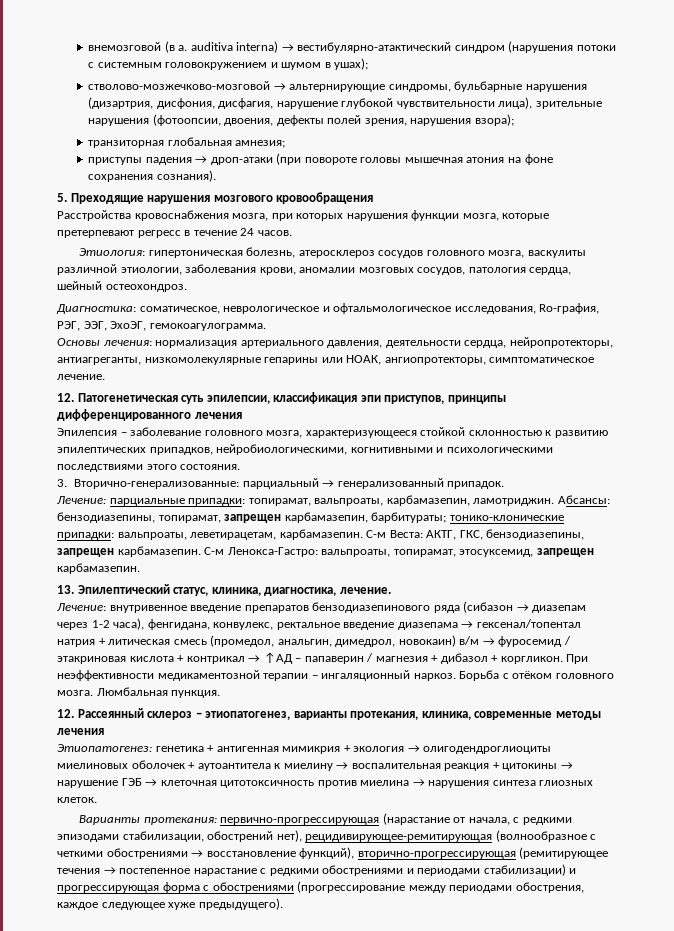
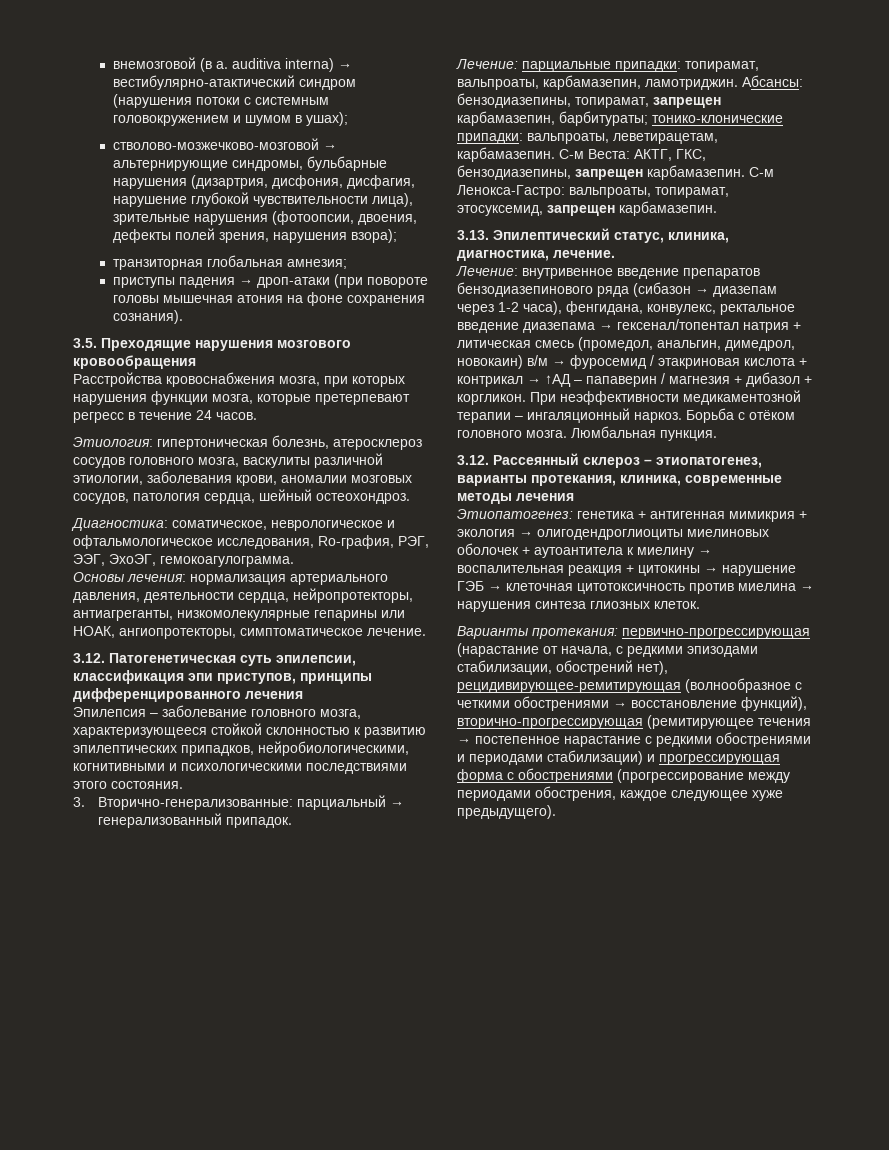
[57,193,67,202] 5. -> [73,338,97,348] 3.5.
[57,393,74,402] 12. -> [73,653,105,663] 3.12.
[57,585,74,594] 13. -> [457,230,489,240] 3.13.
[57,709,74,718] 12. -> [457,455,489,465] 3.12.

